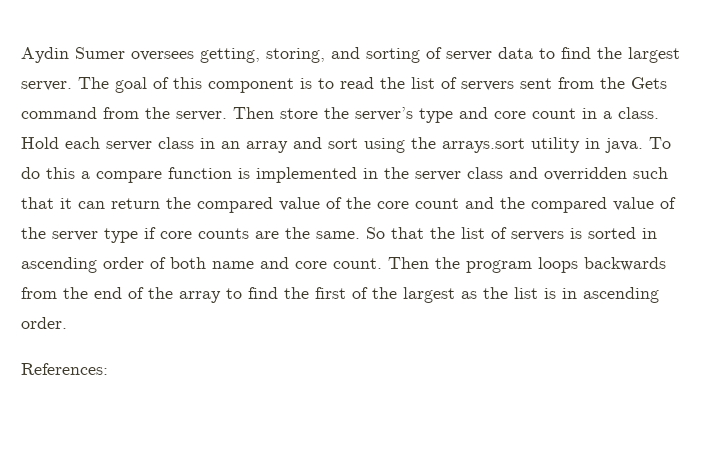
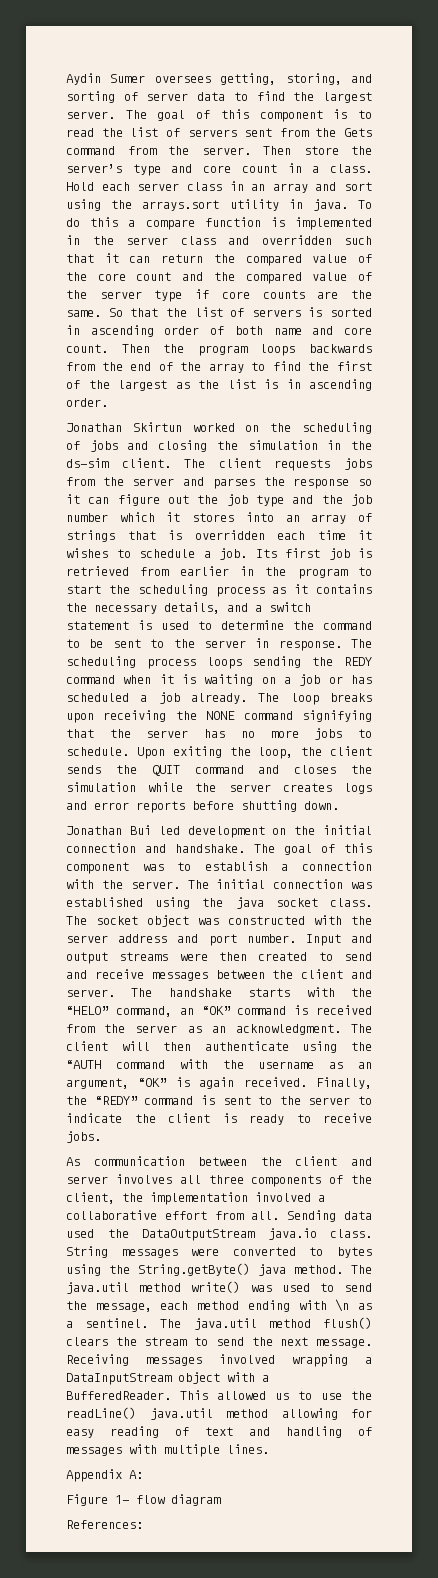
(67, 323) none -> [66,422,372,434] [66,440,372,452] [66,458,372,471] [66,477,373,489] [66,494,373,507] [66,512,373,524] [66,530,372,542] [66,548,372,560] [66,566,372,579] [66,584,373,597] [66,602,311,614] [66,620,372,630] [66,638,372,651] [66,656,373,669] [66,674,372,686] [66,692,372,705] [66,710,372,723] [66,728,373,740] [66,746,372,759] [66,765,372,776] [66,782,372,794] [66,800,339,813] [66,825,372,838] [66,843,372,855] [66,861,372,874] [66,879,372,889] [66,897,372,909] [66,915,372,927] [66,934,372,946] [66,952,372,964] [66,969,372,981] [66,987,372,997] [66,1005,372,1017] [66,1024,372,1035] [66,1041,372,1053] [66,1059,372,1069] [66,1077,372,1089] [66,1095,372,1105] [66,1113,372,1125] [66,1131,101,1143] [66,1156,372,1166] [66,1174,372,1187] [66,1192,325,1205] [66,1210,372,1222] [66,1228,372,1241] [66,1246,372,1258] [66,1263,372,1276] [66,1281,372,1294] [66,1299,372,1312] [66,1317,372,1330] [66,1337,372,1348] [66,1354,372,1367] [66,1372,269,1385] [66,1390,372,1400] [66,1407,372,1420] [66,1426,372,1438] [66,1444,269,1457] [66,1469,143,1482] [66,1494,221,1506] // Jonathan Skirtun worked on the scheduling of jobs and closing the simulation in the ds-sim client. The client requests jobs from the server and parses the response so it can figure out the job type and the job number which it stores into an array of strings that is overridden each time it wishes to schedule a job. Its first job is retrieved from earlier in the program to start the scheduling process as it contains the necessary details, and a switch statement is used to determine the command to be sent to the server in response. The scheduling process loops sending the REDY command when it is waiting on a job or has scheduled a job already. The loop breaks upon receiving the NONE command signifying that the server has no more jobs to schedule. Upon exiting the loop, the client sends the QUIT command and closes the simulation while the server creates logs and error reports before shutting down. // Jonathan Bui led development on the initial connection and handshake. The goal of this component was to establish a connection with the server. The initial connection was established using the java socket class. The socket object was constructed with the server address and port number. Input and output streams were then created to send and receive messages between the client and server. The handshake starts with the “HELO” command, an “OK” command is received from the server as an acknowledgment. The client will then authenticate using the “AUTH command with the username as an argument, “OK” is again received. Finally, the “REDY” command is sent to the server to indicate the client is ready to receive jobs. // As communication between the client and server involves all three components of the client, the implementation involved a collaborative effort from all. Sending data used the DataOutputStream java.io class. String messages were converted to bytes using the String.getByte() java method. The java.util method write() was used to send the message, each method ending with \n as a sentinel. The java.util method flush() clears the stream to send the next message. Receiving messages involved wrapping a DataInputStream object with a BufferedReader. This allowed us to use the readLine() java.util method allowing for easy reading of text and handling of messages with multiple lines. // Appendix A: // Figure 1- flow diagram

